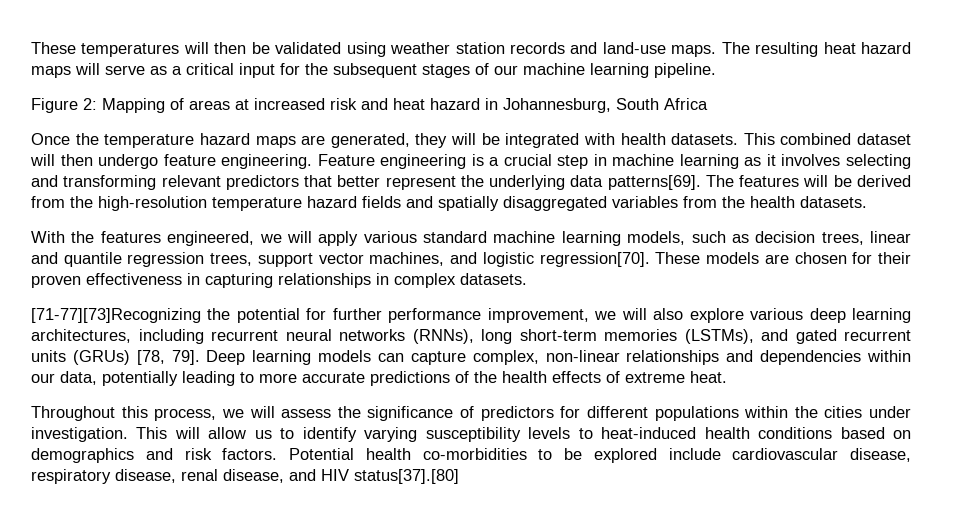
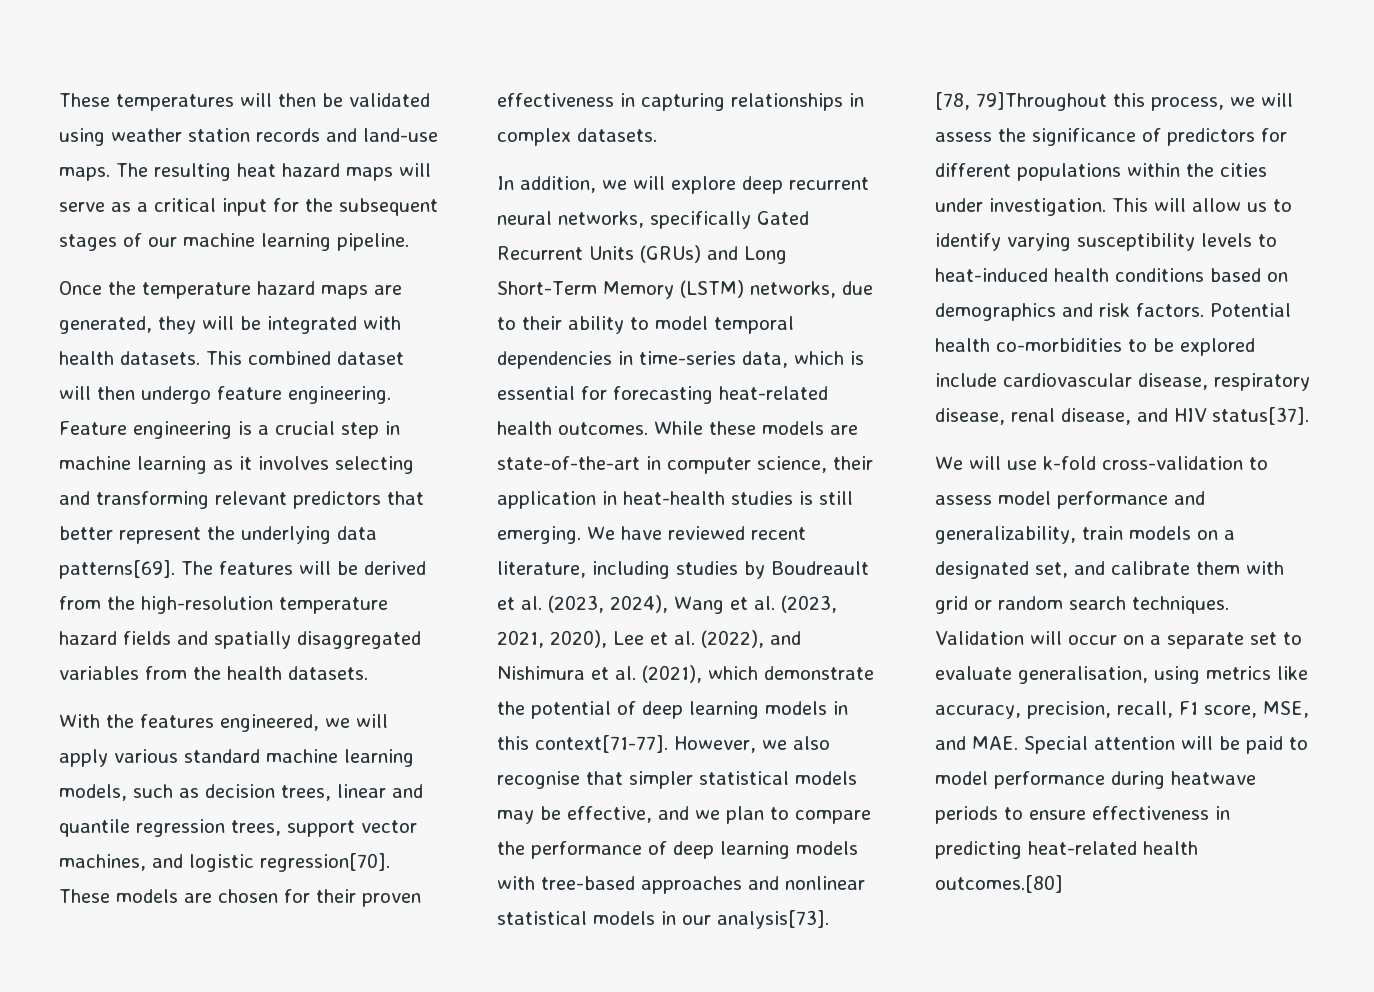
[31,98,708,113] // Figure 2: Mapping of areas at increased risk and heat hazard in Johannesburg, South Africa -> (409, 242) none
[31,308,911,323] [31,329,911,344] [31,350,912,365] [31,371,727,386] [31,406,115,421] [71-77][73]Recognizing the potential for further performance improvement, we will also explore various deep learning architectures, including recurrent neural networks (RNNs), long short-term memories (LSTMs), and gated recurrent units (GRUs) [78, 79]. Deep learning models can capture complex, non-linear relationships and dependencies within our data, potentially leading to more accurate predictions of the health effects of extreme heat. // Throughout -> [497,176,869,194] [497,211,809,229] [497,245,787,264] [497,280,873,299] [497,316,794,334] [497,351,864,369] [497,386,828,404] [497,421,858,435] [497,456,873,474] [497,491,853,509] [497,526,806,544] [497,561,869,579] [497,595,837,614] [497,630,801,648] [497,665,874,683] [497,701,848,719] [497,735,830,753] [497,771,857,789] [497,806,871,824] [497,841,858,859] [497,876,865,894] [497,910,829,929] [935,92,1107,111] In addition, we will explore deep recurrent neural networks, specifically Gated Recurrent Units (GRUs) and Long Short-Term Memory (LSTM) networks, due to their ability to model temporal dependencies in time-series data, which is essential for forecasting heat-related health outcomes. While these models are state-of-the-art in computer science, their application in heat-health studies is still emerging. We have reviewed recent literature, including studies by Boudreault et al. (2023, 2024), Wang et al. (2023, 2021, 2020), Lee et al. (2022), and Nishimura et al. (2021), which demonstrate the potential of deep learning models in this context[71-77]. However, we also recognise that simpler statistical models may be effective, and we plan to compare the performance of deep learning models with tree-based approaches and nonlinear statistical models in our analysis[73]. // [78, 79]Throughout
[354,469,459,484] status[37].[80] -> [1212,407,1309,425] [935,456,1268,470] [935,491,1205,509] [935,526,1235,544] [935,561,1284,579] [935,596,1229,614] [935,631,1302,649] [935,666,1308,684] [935,701,1309,719] [935,736,1308,754] [935,771,1256,789] [935,806,1230,824] [935,841,1198,859] [935,875,1063,893] status[37]. // We will use k-fold cross-validation to assess model performance and generalizability, train models on a designated set, and calibrate them with grid or random search techniques. Validation will occur on a separate set to evaluate generalisation, using metrics like accuracy, precision, recall, F1 score, MSE, and MAE. Special attention will be paid to model performance during heatwave periods to ensure effectiveness in predicting heat-related health outcomes.[80]

